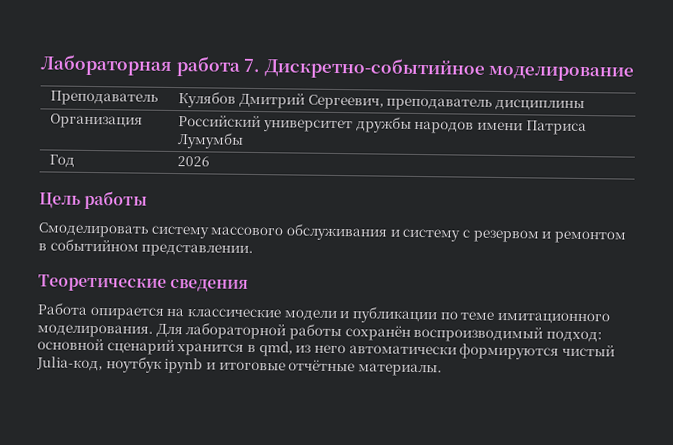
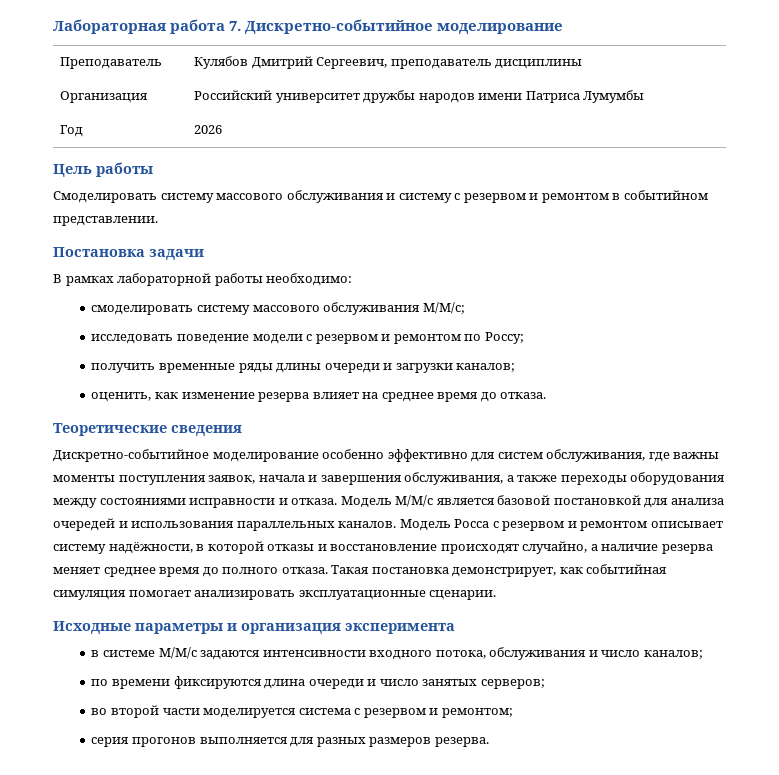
[38,274,250,292] [37,302,610,325] [37,322,602,343] [37,338,615,360] [36,356,442,377] Теоретические сведения // Работа опирается на классические модели и публикации по теме имитационного моделирования. Для лабораторной работы сохранён воспроизводимый подход: основной сценарий хранится в qmd, из него автоматически формируются чистый Julia-код, ноутбук ipynb и итоговые отчётные материалы. -> [53,247,204,261] [53,273,353,286] [91,302,465,315] [91,332,524,344] [91,363,516,373] [91,392,547,402] [53,423,242,437] [53,449,720,462] [53,472,726,485] [53,495,724,508] [53,518,723,531] [53,541,713,554] [53,564,668,577] [53,590,497,600] [53,621,455,635] [91,647,703,660] [91,676,545,689] [91,705,513,718] [91,737,489,747] Постановка задачи // В рамках лабораторной работы необходимо: // смоделировать систему массового обслуживания M/M/c; // исследовать поведение модели с резервом и ремонтом по Россу; // получить временные ряды длины очереди и загрузки каналов; // оценить, как изменение резерва влияет на среднее время до отказа. // Теоретические сведения // Дискретно-событийное моделирование особенно эффективно для систем обслуживания, где важны моменты поступления заявок, начала и завершения обслуживания, а также переходы оборудования между состояниями исправности и отказа. Модель M/M/c является базовой постановкой для анализа очередей и использования параллельных каналов. Модель Росса с резервом и ремонтом описывает систему надёжности, в которой отказы и восстановление происходят случайно, а наличие резерва меняет среднее время до полного отказа. Такая постановка демонстрирует, как событийная симуляция помогает анализировать эксплуатационные сценарии. // Исходные параметры и организация эксперимента // в системе M/M/c задаются интенсивности входного потока, обслуживания и число каналов; // по времени фиксируются длина очереди и число занятых серверов; // во второй части моделируется система с резервом и ремонтом; // серия прогонов выполняется для разных размеров резерва.

